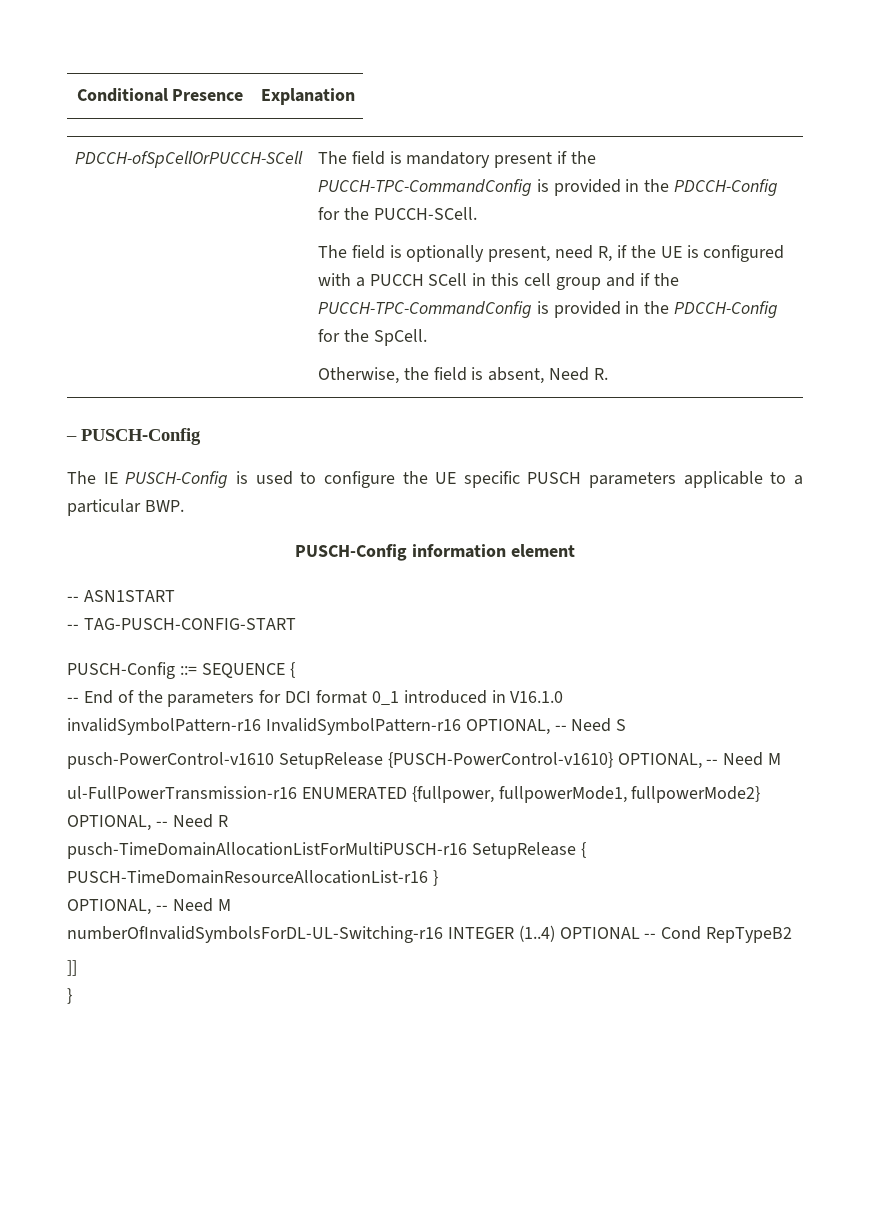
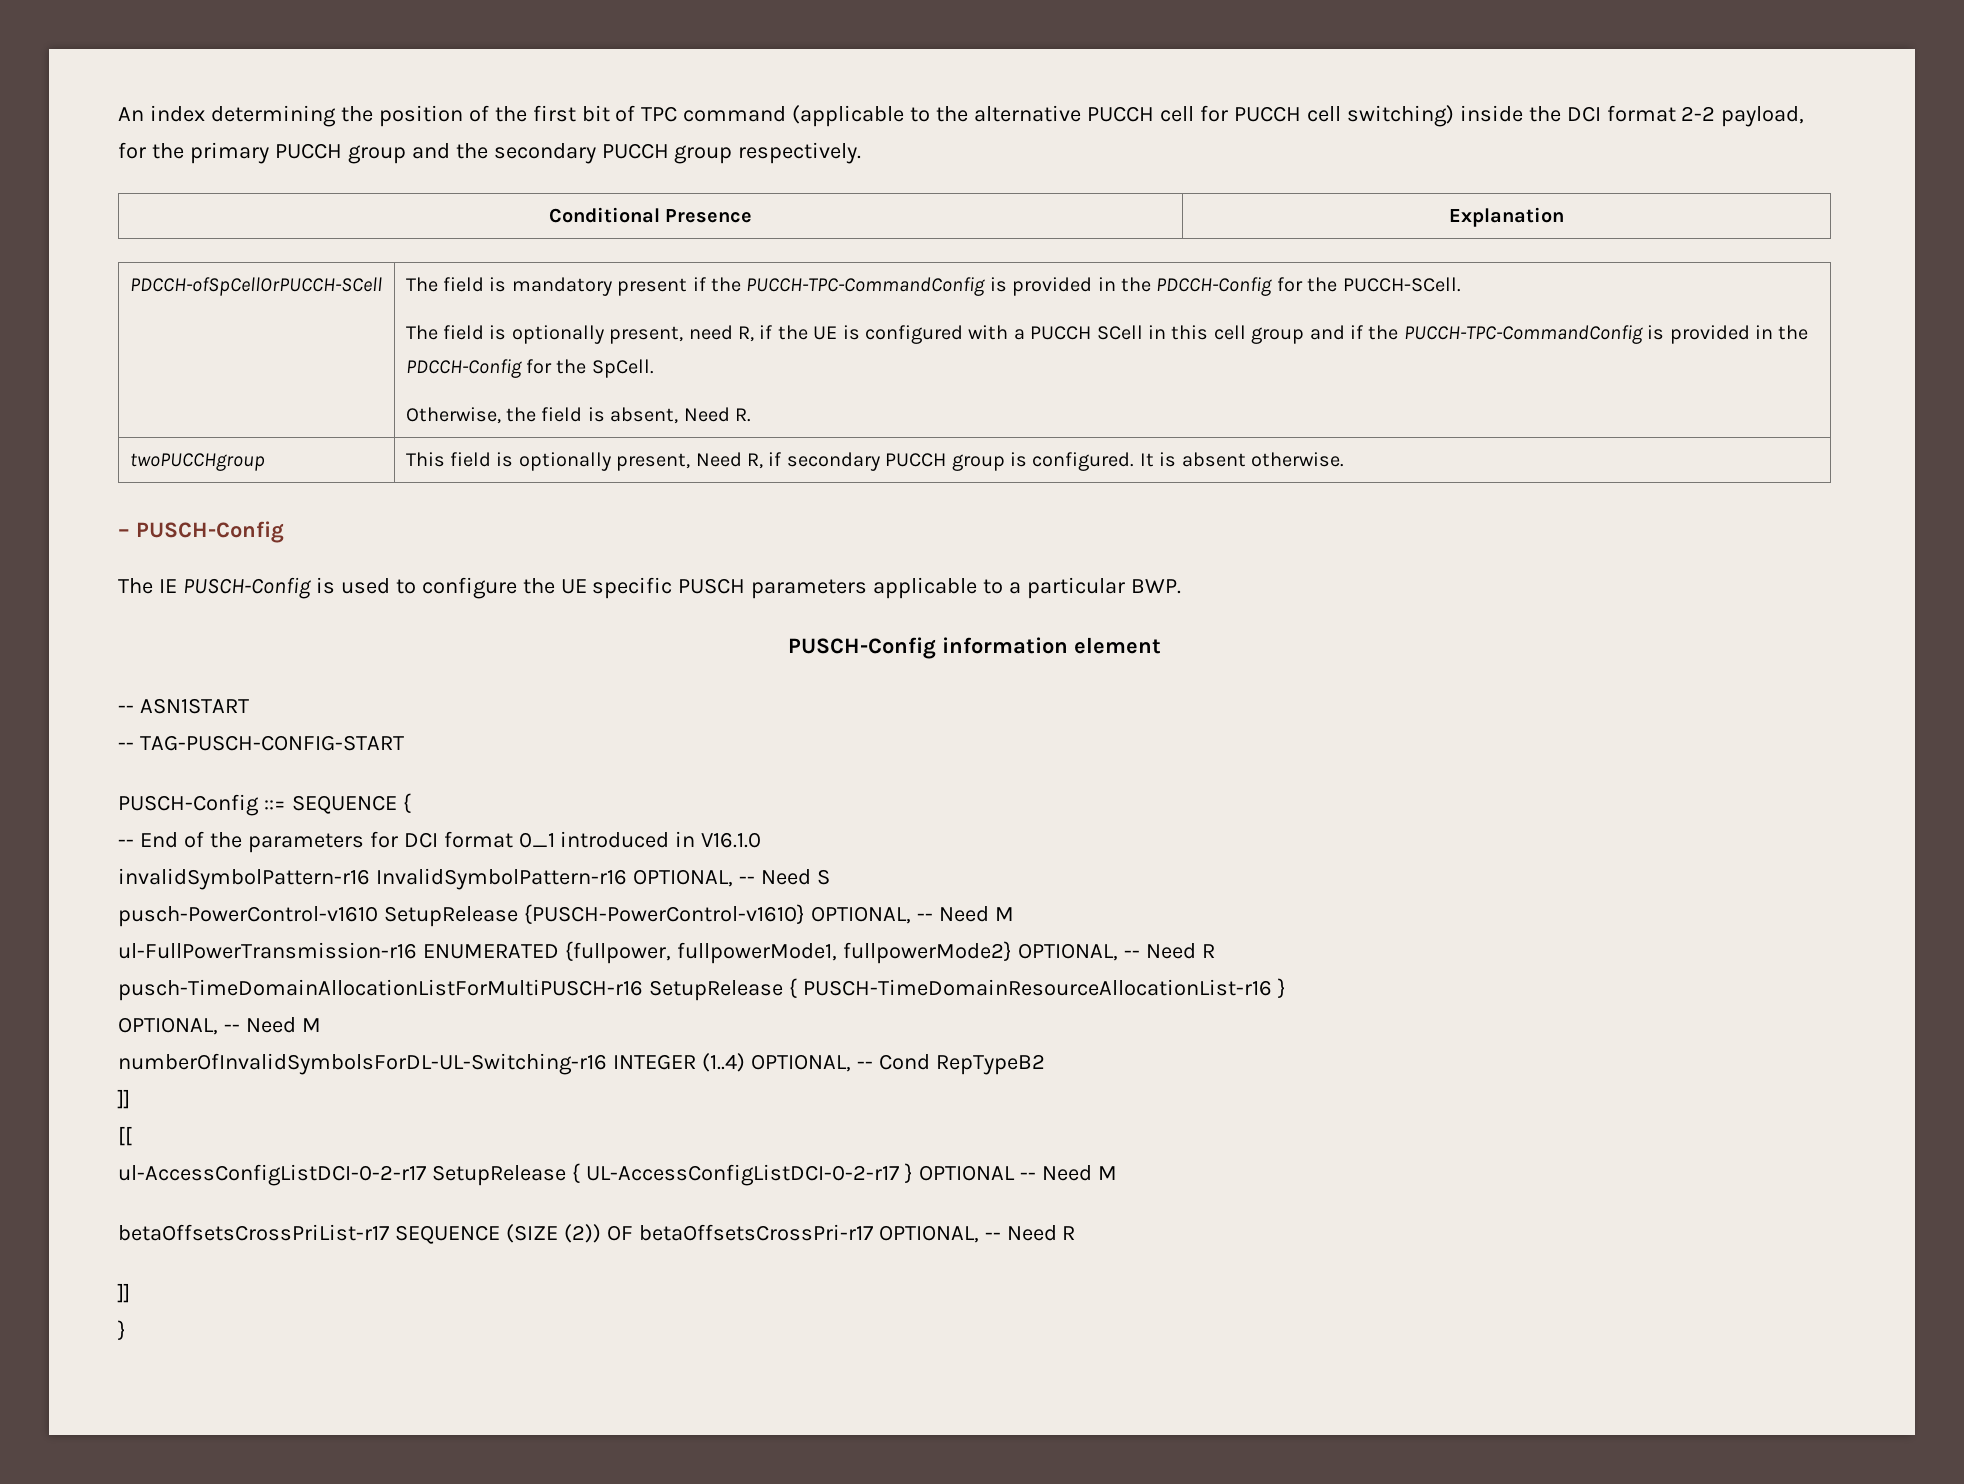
(76, 95) none -> [118,105,1805,127] [118,142,862,164] An index determining the position of the first bit of TPC command (applicable to the alternative PUCCH cell for PUCCH cell switching) inside the DCI format 2-2 payload, for the primary PUCCH group and the secondary PUCCH group respectively. //
(609, 374) none -> [129,453,265,471] [405,452,1345,471] // twoPUCCHgroup | This field is optionally present, Need R, if secondary PUCCH group is configured. It is absent otherwise.
[559,927,640,939] OPTIONAL -> [750,1054,851,1072] OPTIONAL,
(77, 968) none -> [118,1126,132,1146] [118,1163,1117,1186] [118,1224,1076,1244] [117,1283,130,1303] // [[ // ul-AccessConfigListDCI-0-2-r17 SetupRelease { UL-AccessConfigListDCI-0-2-r17 } OPTIONAL -- Need M // betaOffsetsCrossPriList-r17 SEQUENCE (SIZE (2)) OF betaOffsetsCrossPri-r17 OPTIONAL, -- Need R // ]]

